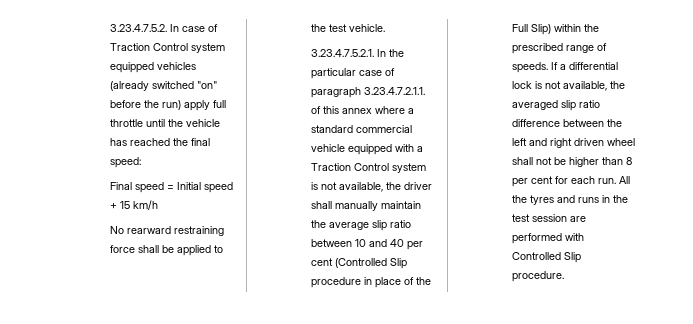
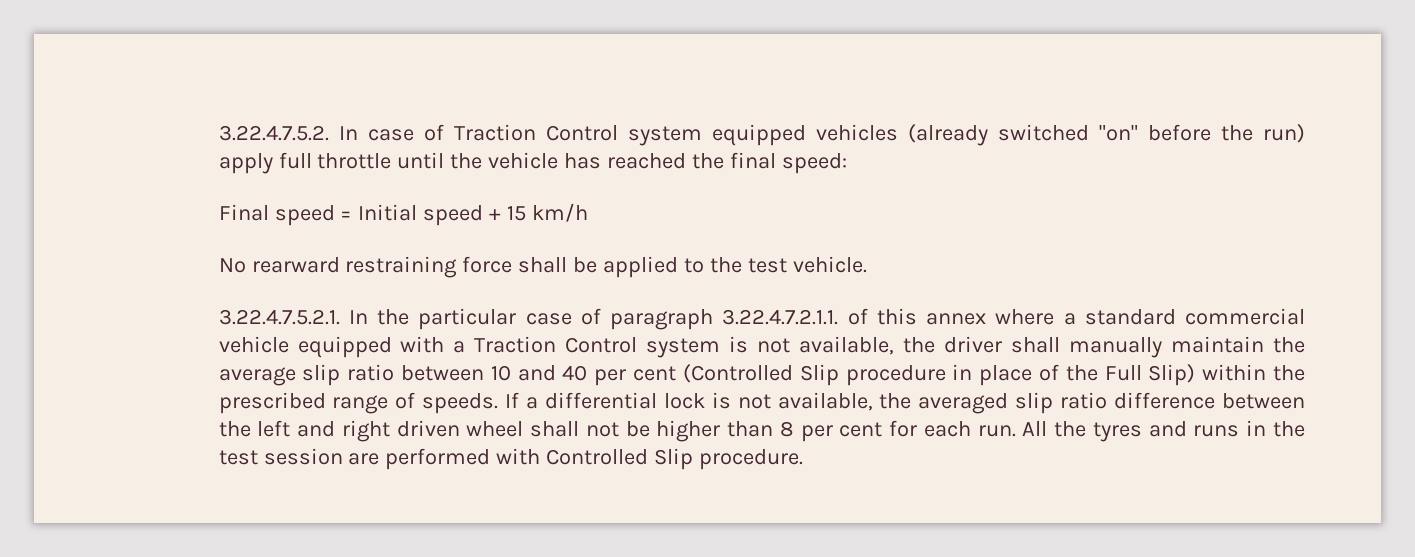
[110,24,168,32] 3.23.4.7.5.2. -> [218,125,329,141] 3.22.4.7.5.2.
[311,49,375,57] 3.23.4.7.5.2.1. -> [218,309,340,325] 3.22.4.7.5.2.1.
[364,87,426,95] 3.23.4.7.2.1.1. -> [722,309,839,325] 3.22.4.7.2.1.1.

